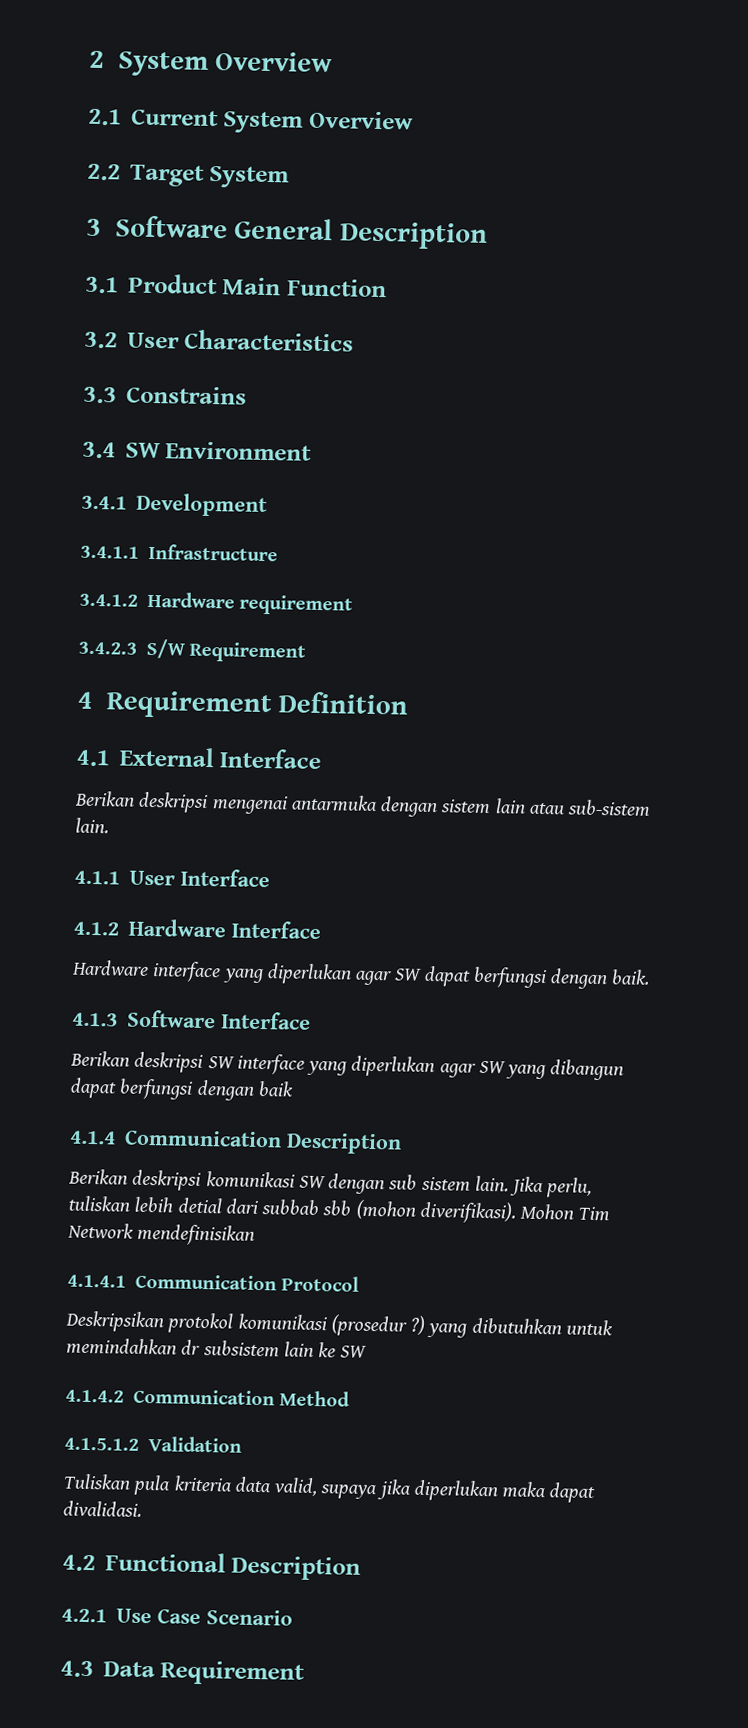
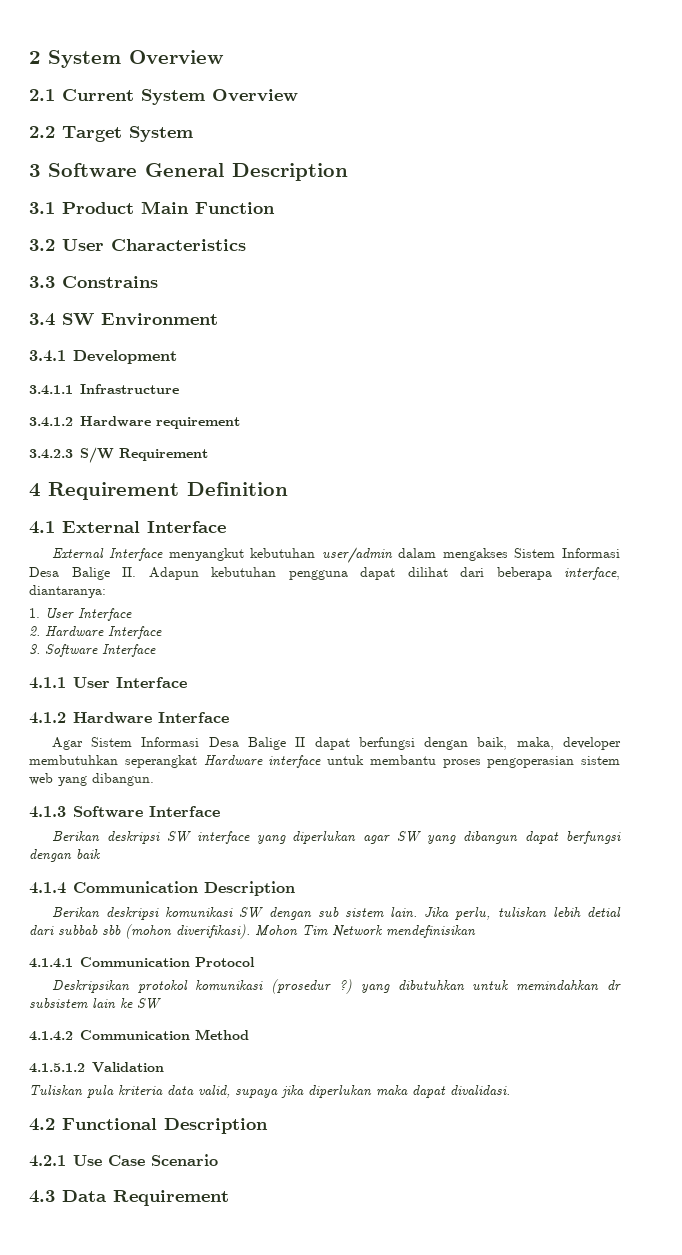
[74,790,652,818] [75,817,109,834] Berikan deskripsi mengenai antarmuka dengan sistem lain atau sub-sistem lain. -> [51,547,620,563] [29,567,620,580] [29,585,106,598] [29,608,132,621] [29,626,162,639] [29,644,156,657] External Interface menyangkut kebutuhan user/admin dalam mengakses Sistem Informasi Desa Balige II. Adapun kebutuhan pengguna dapat dilihat dari beberapa interface, diantaranya: // 1. User Interface // 2. Hardware Interface // 3. Software Interface
[71,959,651,990] Hardware interface yang diperlukan agar SW dapat berfungsi dengan baik. -> [51,737,622,750] [29,755,620,768] [29,773,154,786] Agar Sistem Informasi Desa Balige II dapat berfungsi dengan baik, maka, developer membutuhkan seperangkat Hardware interface untuk membantu proses pengoperasian sistem web yang dibangun.

